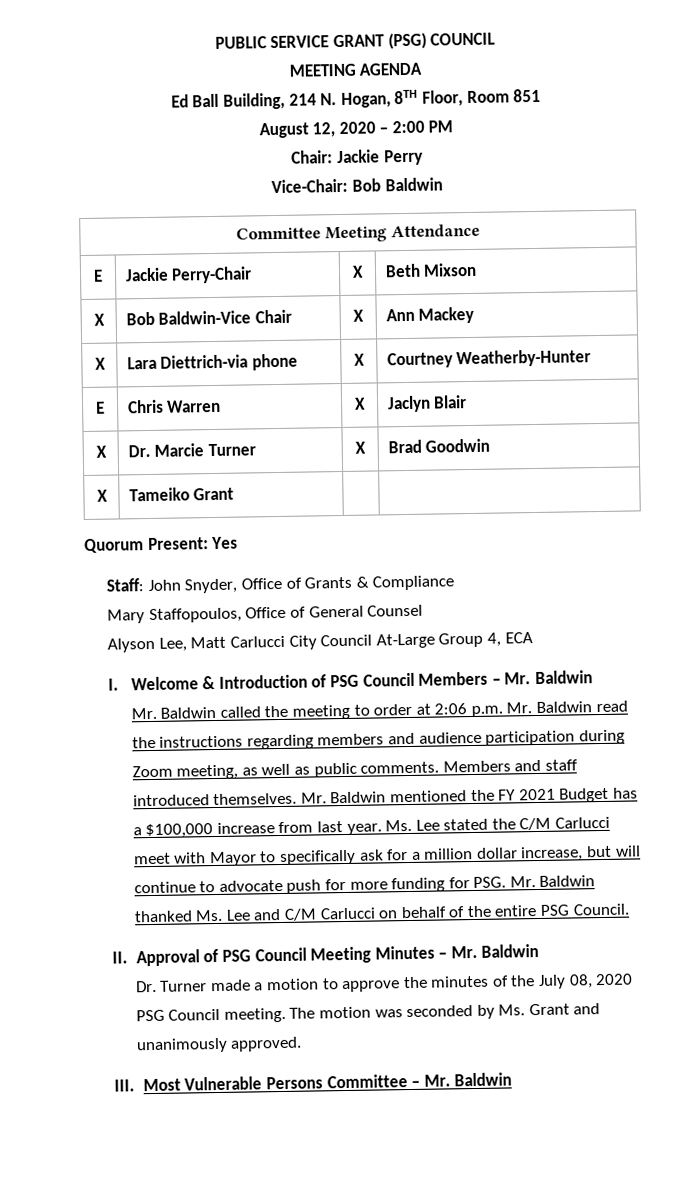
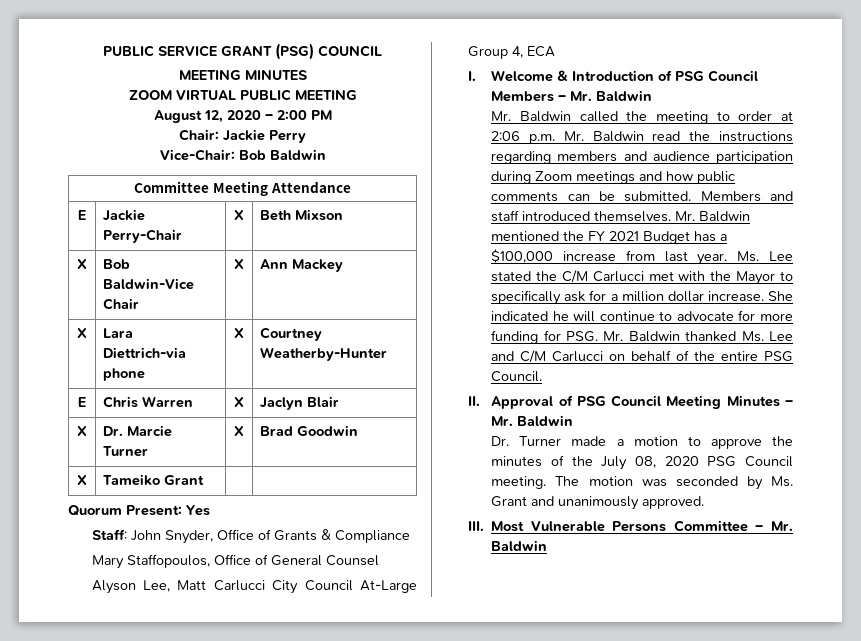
[359,62,423,76] [170,88,542,110] AGENDA // Ed Ball Building, 214 N. Hogan, 8TH Floor, Room 851 -> [244,70,307,80] [128,89,357,101] MINUTES // ZOOM VIRTUAL PUBLIC MEETING
[176,761,440,780] meeting, as well as public comments. -> [576,171,736,184] [491,191,692,202] meetings and how public comments can be submitted.
[133,852,207,865] meet with -> [648,271,732,281] met with the
[520,845,613,862] increase, but -> [707,291,793,302] [491,311,569,321] increase. She indicated he
[286,879,322,894] push -> (734, 316) none

